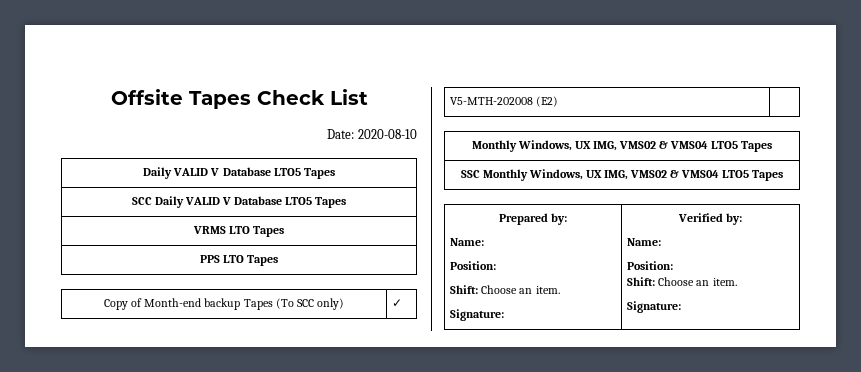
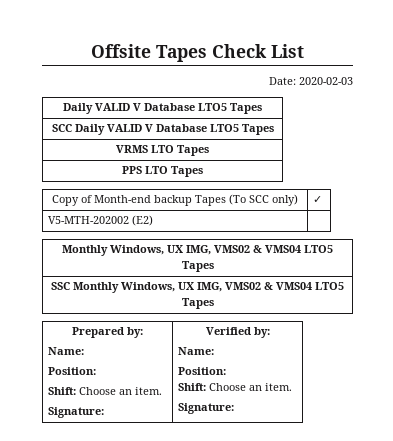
[358,129,417,139] 2020-08-10 -> [299,77,353,85] 2020-02-03
[450,97,534,105] V5-MTH-202008 -> [48,216,130,224] V5-MTH-202002

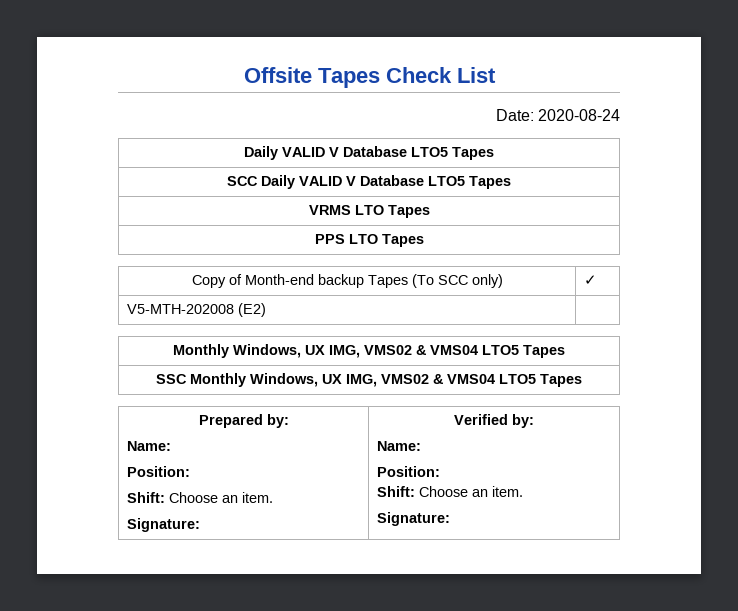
[299,77,353,85] 2020-02-03 -> [538,109,620,121] 2020-08-24
[48,216,130,224] V5-MTH-202002 -> [127,304,235,314] V5-MTH-202008

